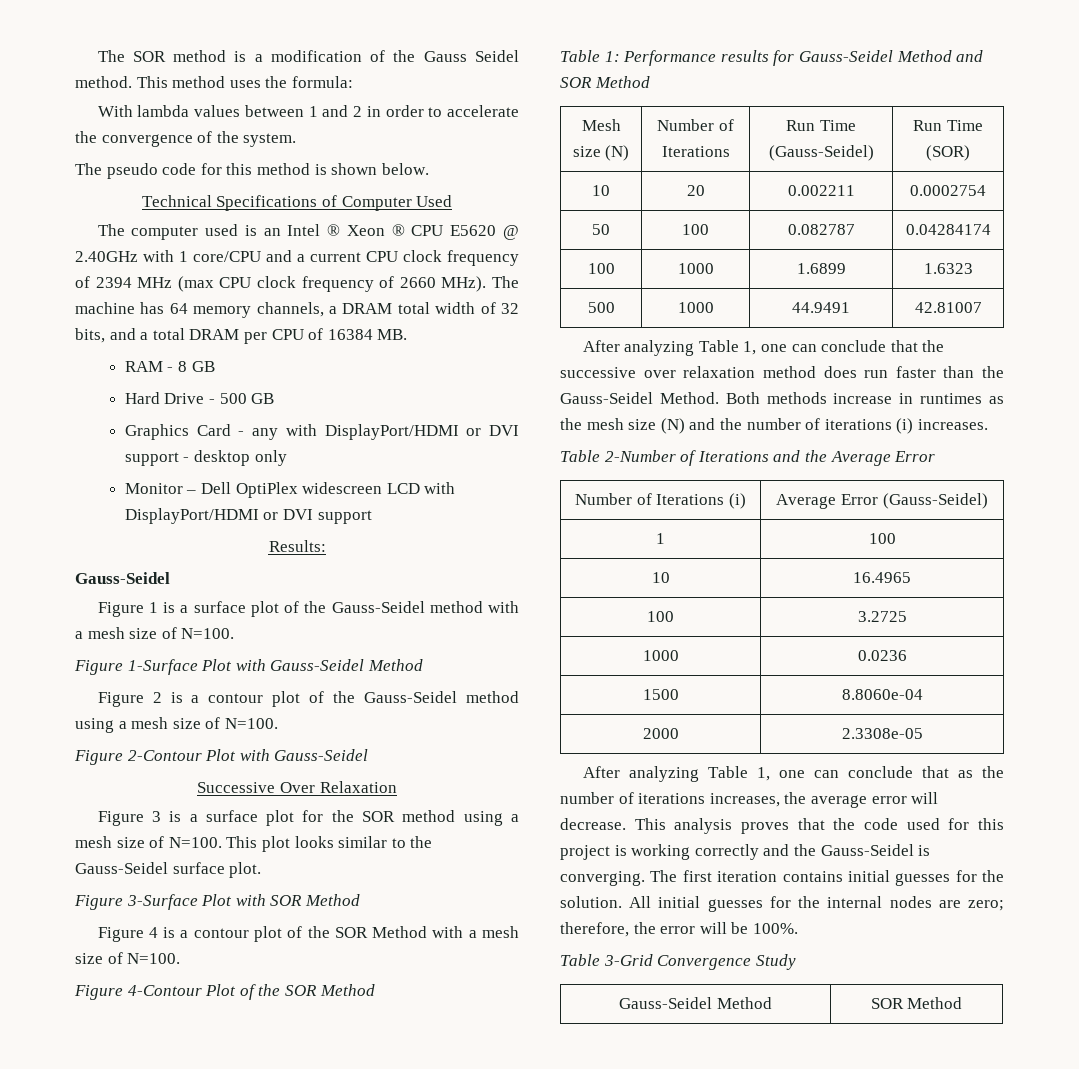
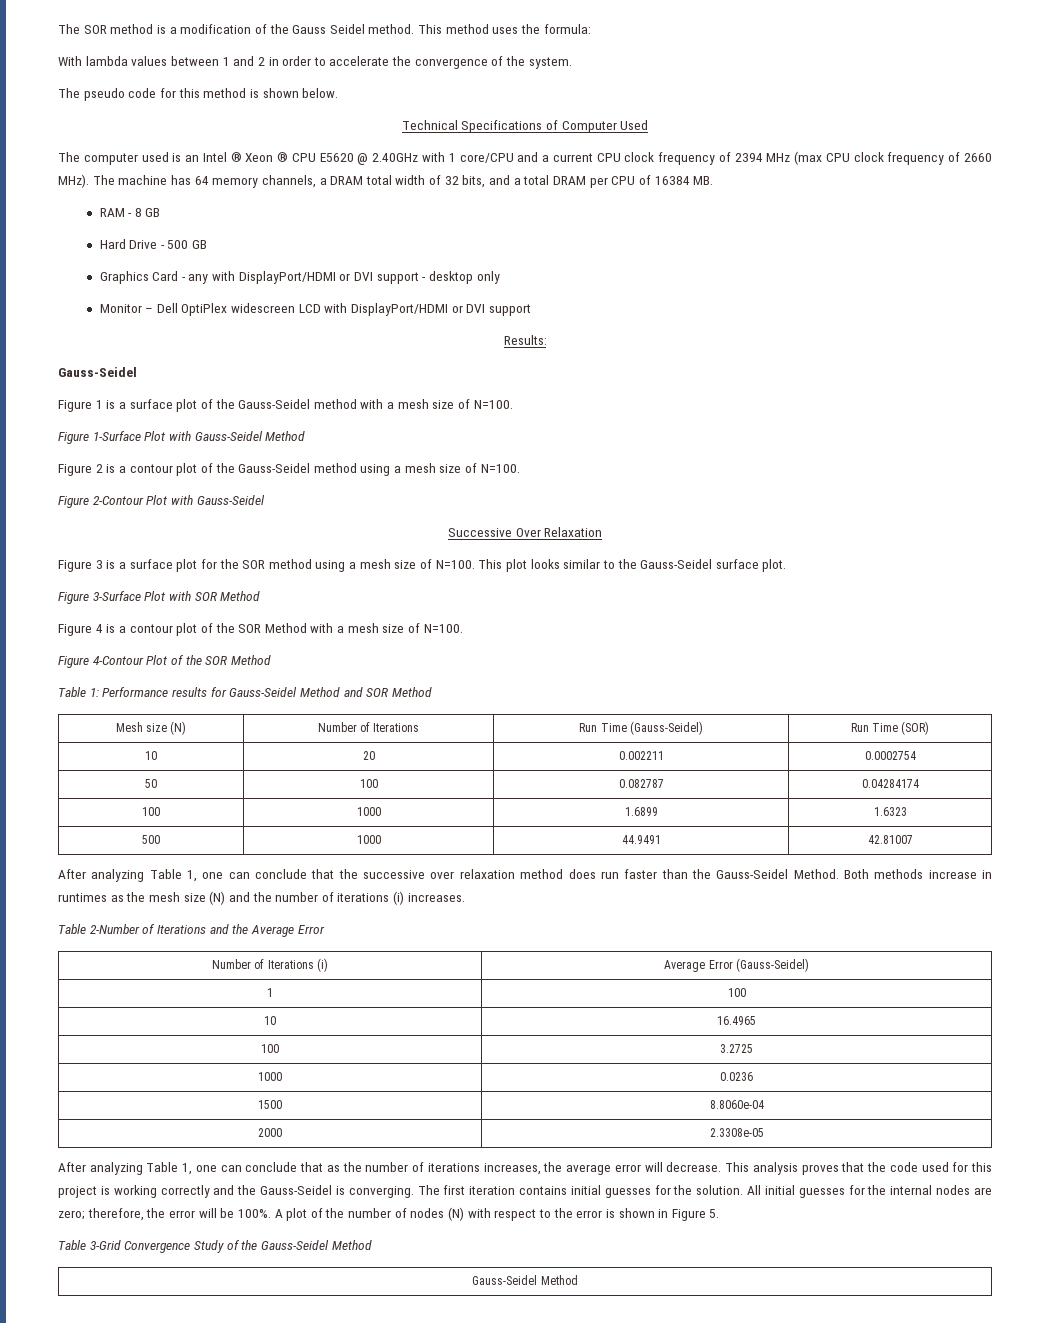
(798, 928) none -> [274,1207,720,1221] A plot of the number of nodes (N) with respect to the error is shown in Figure 5.
[619,997,772,1009] [870,997,963,1009] // Gauss-Seidel Method | SOR Method -> [226,1240,372,1250] [472,1275,578,1285] of the Gauss-Seidel Method // Gauss-Seidel Method

